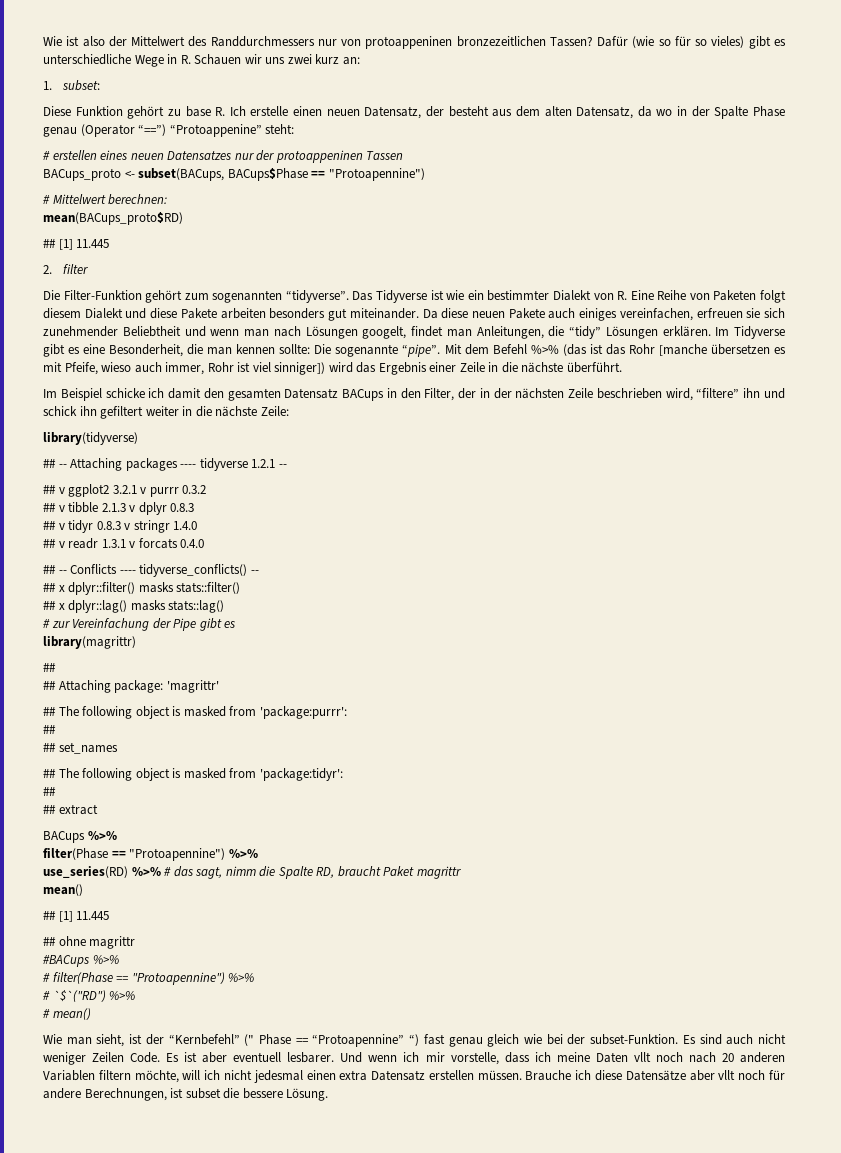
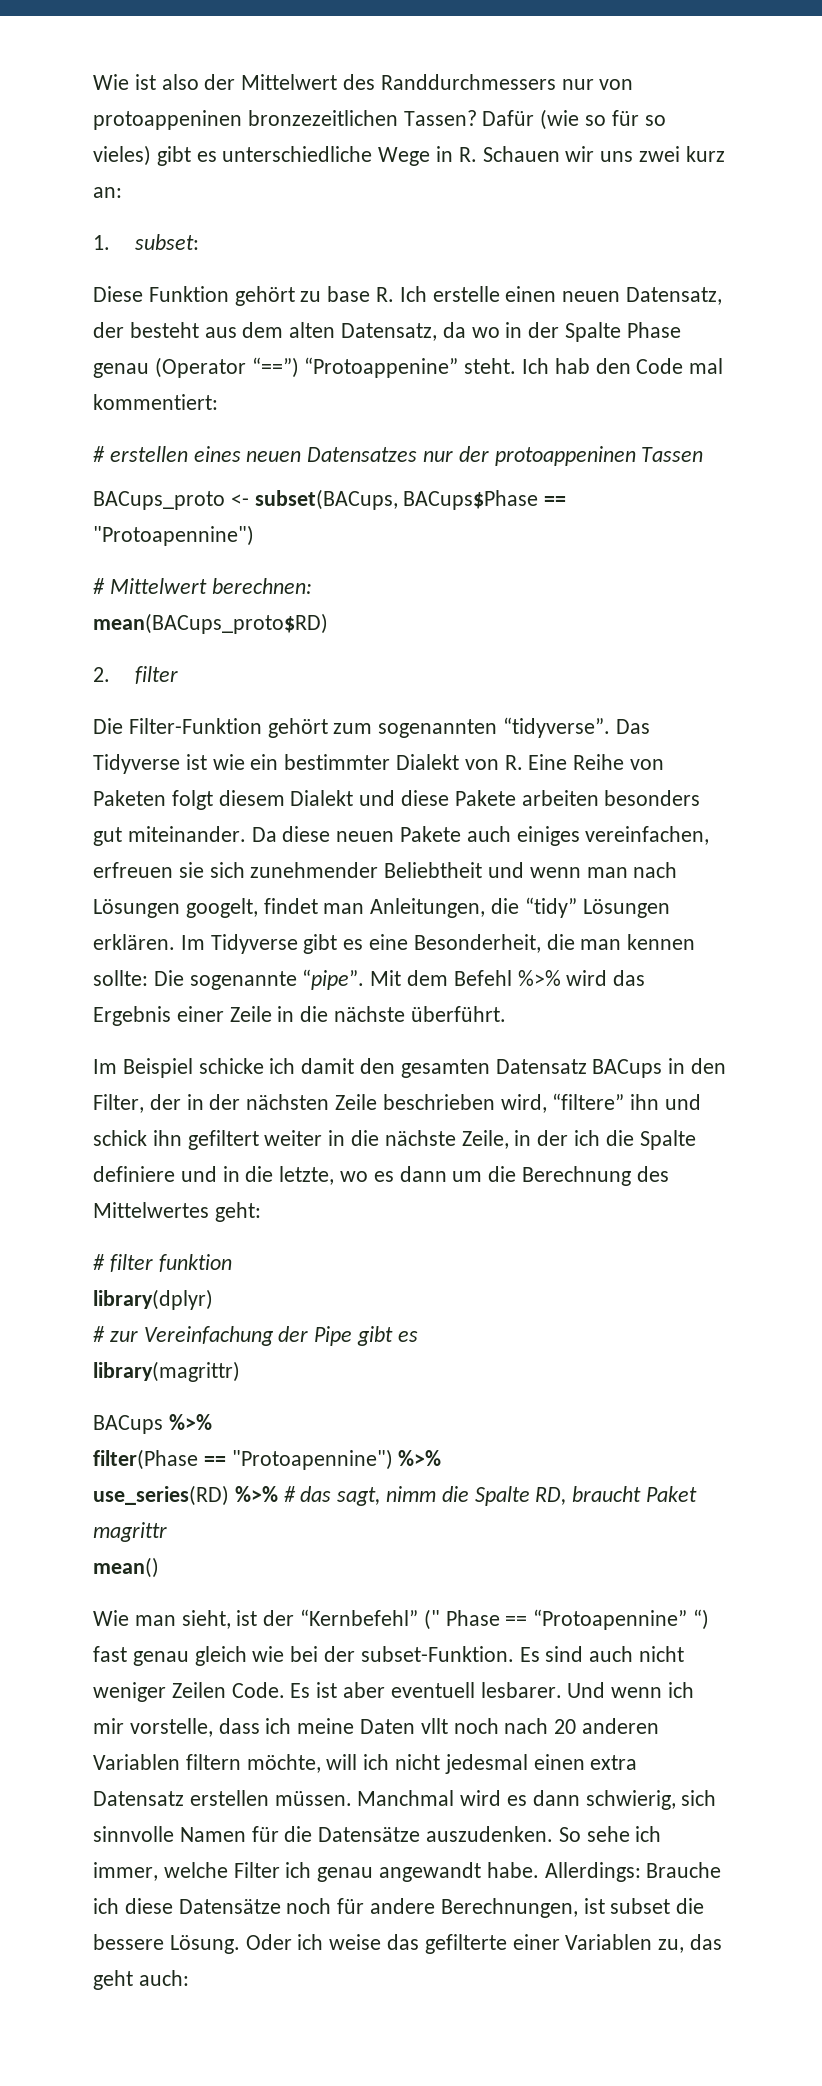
[265,124,295,134] steht: -> [464,358,724,374] [93,394,218,410] steht. Ich hab den Code mal kommentiert:
[43,239,110,250] // ## [1] 11.445 -> (328, 623) none
[562,344,786,356] [43,362,326,375] (das ist das Rohr [manche übersetzen es mit Pfeife, wieso auch immer, Rohr ist viel sinniger]) -> (561, 978) none
[260,406,289,416] [43,432,138,445] [43,458,287,471] [43,484,207,497] [43,502,195,515] [43,520,198,533] [43,538,205,549] [43,564,259,577] [43,582,241,595] [43,600,225,613] Zeile: // library(tidyverse) // ## -- Attaching packages ---- tidyverse 1.2.1 -- // ## v ggplot2 3.2.1 v purrr 0.3.2 // ## v tibble 2.1.3 v dplyr 0.8.3 // ## v tidyr 0.8.3 v stringr 1.4.0 // ## v readr 1.3.1 v forcats 0.4.0 // ## -- Conflicts ---- tidyverse_conflicts() -- // ## x dplyr::filter() masks stats::filter() // ## x dplyr::lag() masks stats::lag() -> [461,1130,696,1150] [93,1166,669,1186] [93,1202,261,1222] [93,1254,232,1272] [93,1289,213,1310] Zeile, in der ich die Spalte definiere und in die letzte, wo es dann um die Berechnung des Mittelwertes geht: // # filter funktion // library(dplyr)
[43,663,56,672] [43,680,219,693] [43,706,347,719] [43,725,56,734] [43,742,118,754] [43,768,343,781] [43,787,56,796] [43,804,98,815] // ## // ## Attaching package: 'magrittr' // ## The following object is masked from 'package:purrr': // ## // ## set_names // ## The following object is masked from 'package:tidyr': // ## // ## extract -> (240, 1371) none
[43,911,110,922] [43,936,136,949] [43,955,119,967] [43,972,255,985] [43,990,136,1002] [43,1008,91,1020] // ## [1] 11.445 // ## ohne magrittr // #BACups %>% // # filter(Phase == "Protoapennine") %>% // # `$`("RD") %>% // # mean() -> (159, 1567) none
(522, 1075) none -> [357,1790,717,1810] [93,1826,662,1842] [93,1862,641,1882] Manchmal wird es dann schwierig, sich sinnvolle Namen für die Datensätze auszudenken. So sehe ich immer, welche Filter ich genau angewandt habe. Allerdings:
[689,1070,736,1081] aber vllt -> (281, 1906) none
(329, 1094) none -> [245,1934,723,1954] [93,1970,189,1990] Oder ich weise das gefilterte einer Variablen zu, das geht auch:

